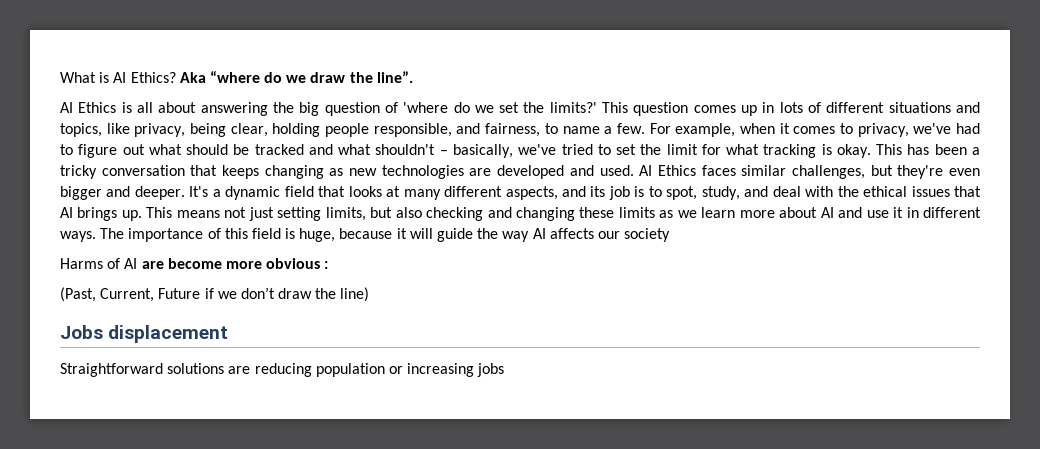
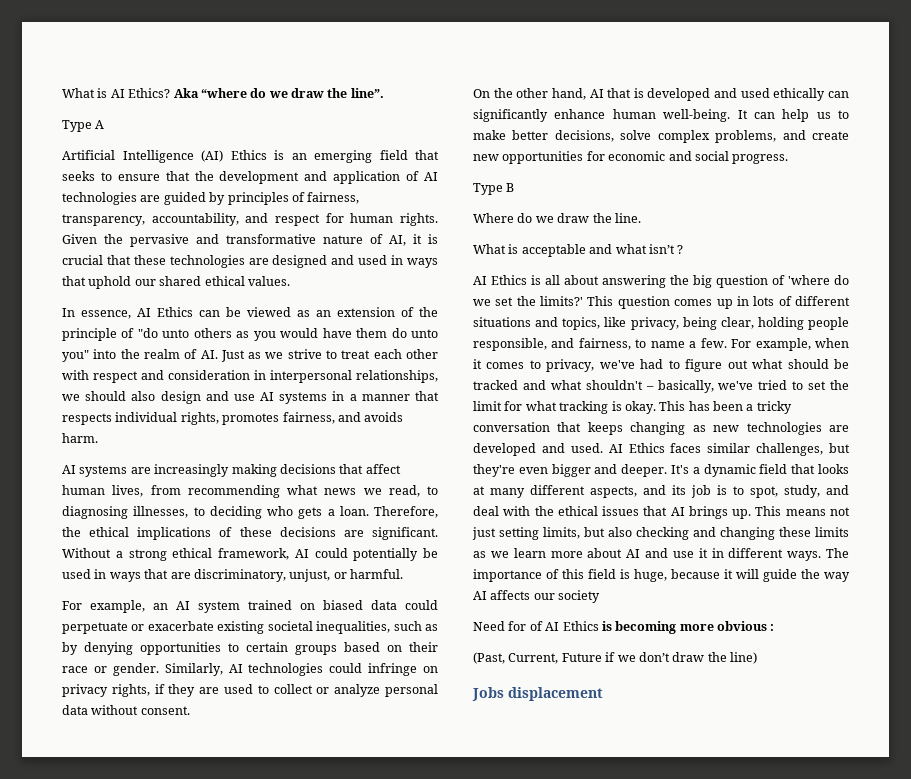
(413, 77) none -> [62,120,105,132] [62,150,439,163] [62,171,439,184] [62,192,360,205] [62,213,439,226] [62,234,438,247] [62,255,439,268] [62,276,290,289] [62,307,438,319] [62,328,438,341] [62,349,439,362] [62,370,438,383] [62,391,440,404] [62,412,404,425] [62,433,98,443] [62,464,401,477] [62,485,438,498] [62,506,438,519] [62,527,438,540] [62,548,438,561] [62,569,403,582] [62,600,438,613] [62,621,438,634] [62,642,438,655] [62,663,438,676] [62,684,439,697] [62,705,190,715] [473,88,849,101] [473,109,849,122] [473,130,849,143] [473,151,789,164] [473,183,515,195] [473,213,641,223] [473,244,684,257] // Type A // Artificial Intelligence (AI) Ethics is an emerging field that seeks to ensure that the development and application of AI technologies are guided by principles of fairness, transparency, accountability, and respect for human rights. Given the pervasive and transformative nature of AI, it is crucial that these technologies are designed and used in ways that uphold our shared ethical values. // In essence, AI Ethics can be viewed as an extension of the principle of "do unto others as you would have them do unto you" into the realm of AI. Just as we strive to treat each other with respect and consideration in interpersonal relationships, we should also design and use AI systems in a manner that respects individual rights, promotes fairness, and avoids harm. // AI systems are increasingly making decisions that affect human lives, from recommending what news we read, to diagnosing illnesses, to deciding who gets a loan. Therefore, the ethical implications of these decisions are significant. Without a strong ethical framework, AI could potentially be used in ways that are discriminatory, unjust, or harmful. // For example, an AI system trained on biased data could perpetuate or exacerbate existing societal inequalities, such as by denying opportunities to certain groups based on their race or gender. Similarly, AI technologies could infringe on privacy rights, if they are used to collect or analyze personal data without consent. // On the other hand, AI that is developed and used ethically can significantly enhance human well-being. It can help us to make better decisions, solve complex problems, and create new opportunities for economic and social progress. // Type B // Where do we draw the line. // What is acceptable and what isn’t ?
[60,258,222,269] Harms of AI are become -> [473,621,677,634] Need for of AI Ethics is becoming
[60,363,505,377] // Straightforward solutions are reducing population or increasing jobs -> (603, 694) none

